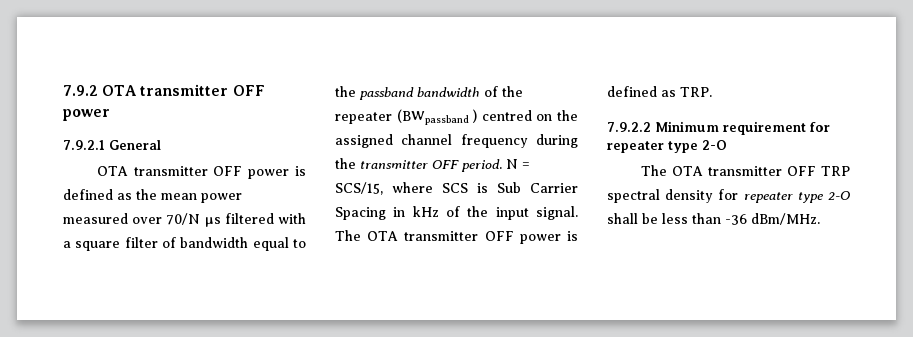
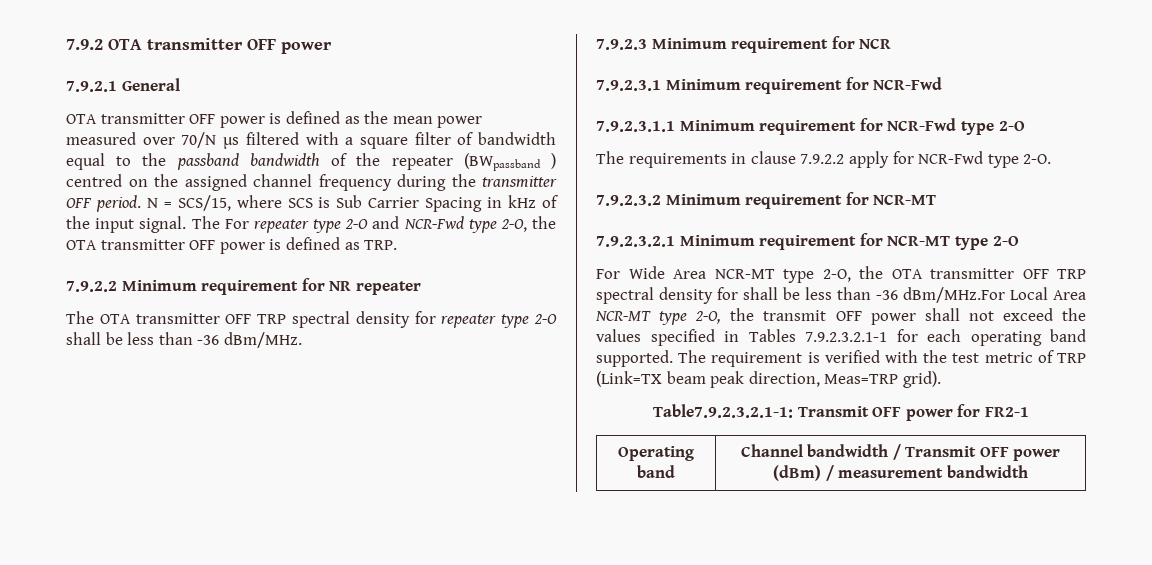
(361, 235) none -> [224,216,556,233] For repeater type 2-O and NCR-Fwd type 2-O, the
[607,140,727,153] repeater type 2-O -> [329,281,421,295] NR repeater
(820, 219) none -> [596,36,892,53] [596,77,943,94] [596,118,1025,135] [596,151,1052,168] [596,192,937,209] [596,233,1019,250] [596,266,1086,283] [596,287,1086,304] [595,308,1086,325] [596,329,1086,346] [596,350,1086,367] [596,371,941,388] [653,404,1029,421] [618,446,694,461] [637,465,675,478] [740,444,1061,461] [773,465,1028,481] // 7.9.2.3 Minimum requirement for NCR // 7.9.2.3.1 Minimum requirement for NCR-Fwd // 7.9.2.3.1.1 Minimum requirement for NCR-Fwd type 2-O // The requirements in clause 7.9.2.2 apply for NCR-Fwd type 2-O. // 7.9.2.3.2 Minimum requirement for NCR-MT // 7.9.2.3.2.1 Minimum requirement for NCR-MT type 2-O // For Wide Area NCR-MT type 2-O, the OTA transmitter OFF TRP spectral density for shall be less than -36 dBm/MHz.For Local Area NCR-MT type 2-O, the transmit OFF power shall not exceed the values specified in Tables 7.9.2.3.2.1-1 for each operating band supported. The requirement is verified with the test metric of TRP (Link=TX beam peak direction, Meas=TRP grid). // Table7.9.2.3.2.1-1: Transmit OFF power for FR2-1 // Operating band | Channel bandwidth / Transmit OFF power (dBm) / measurement bandwidth

